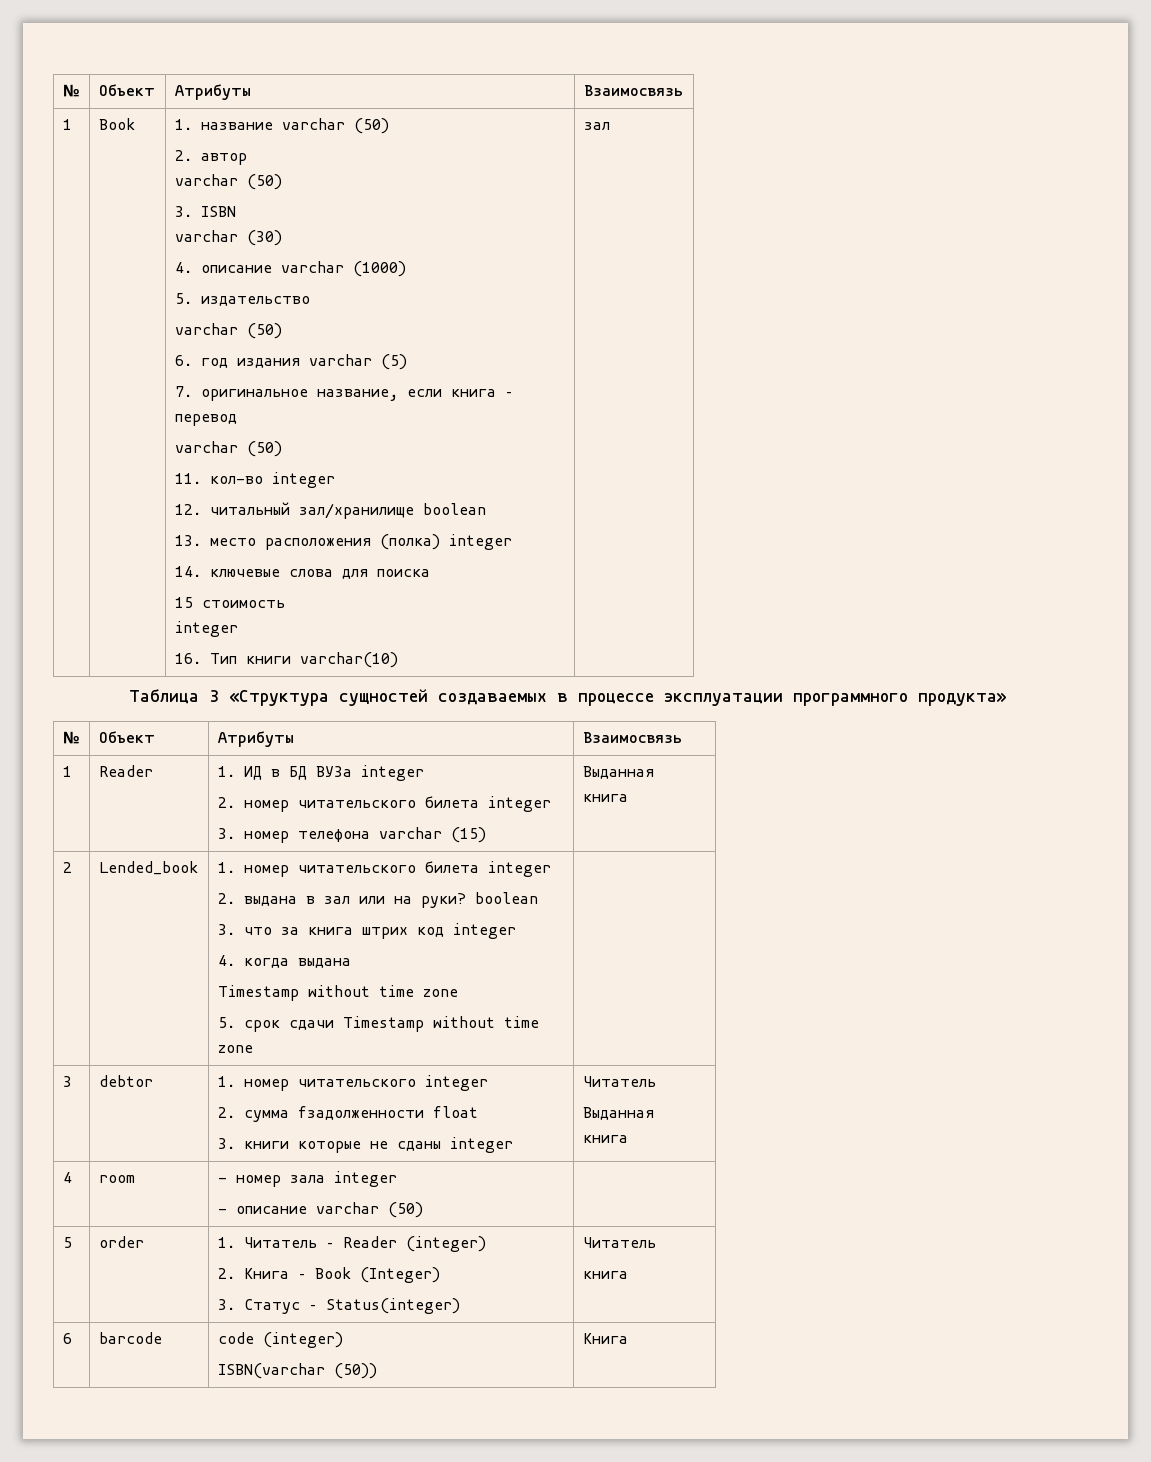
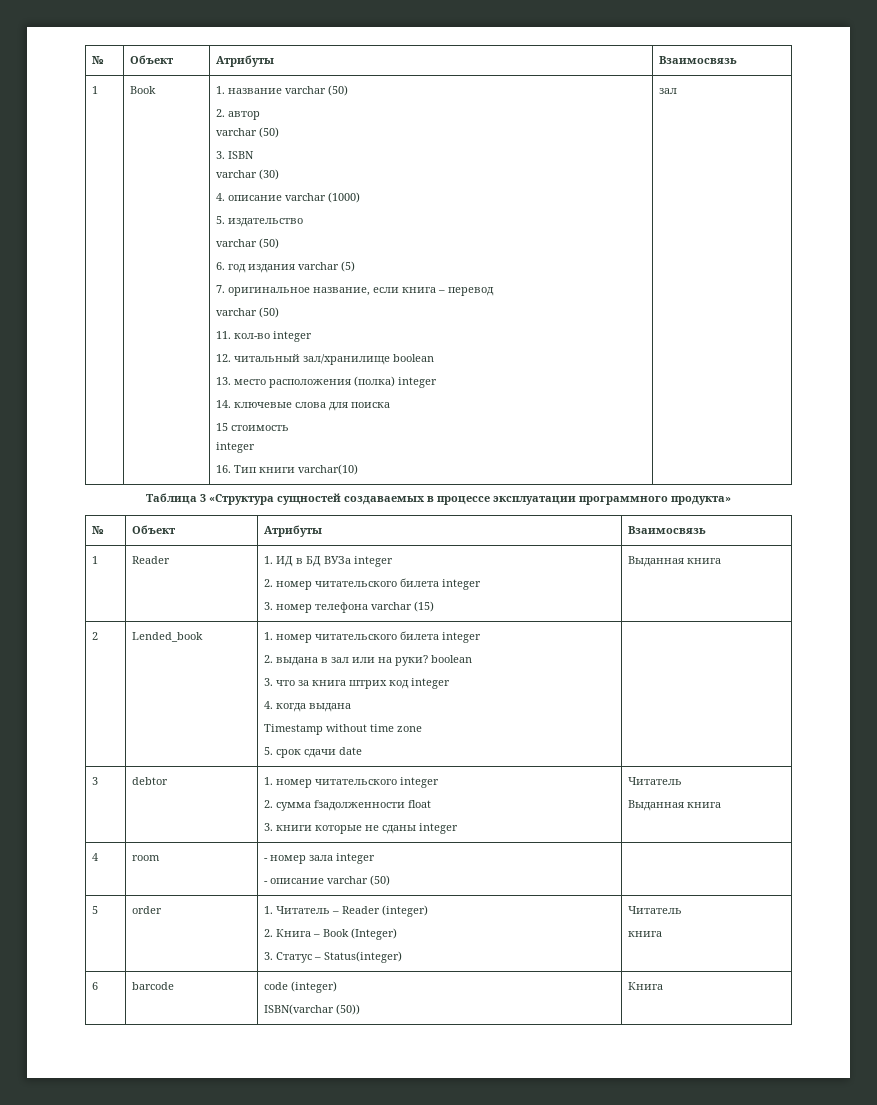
[342,1016,539,1032] [217,1045,253,1053] Timestamp without time zone -> [338,747,362,755] date

